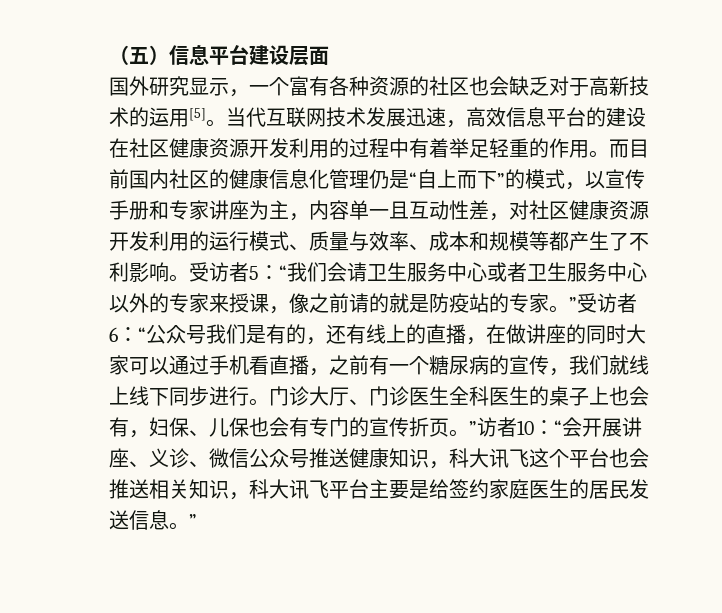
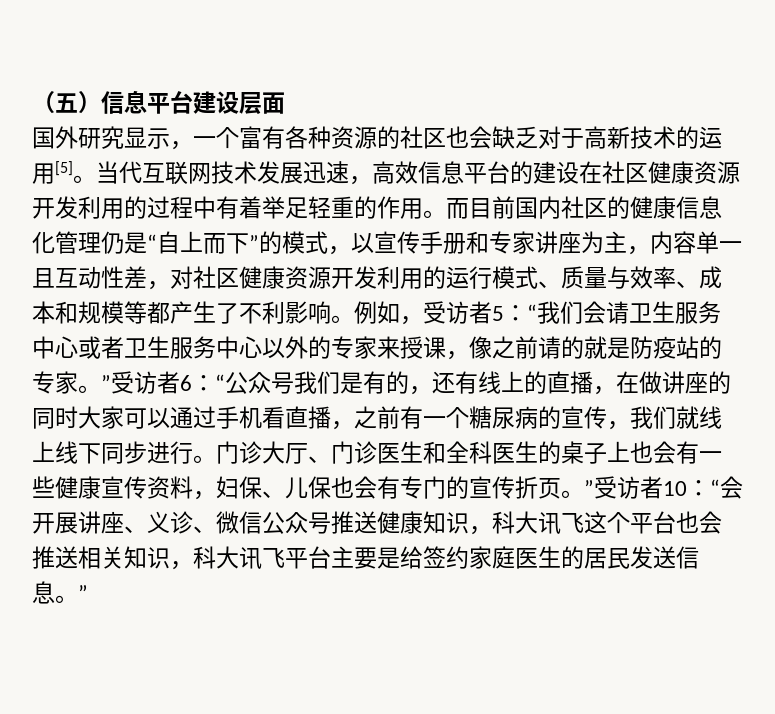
(189, 278) none -> [354,301,423,325] 例如，
(449, 395) none -> [423,441,446,464] 和
(129, 427) none -> [699,451,722,461] [32,476,193,499] 一些健康宣传资料
(477, 428) none -> [594,476,617,499] 受

